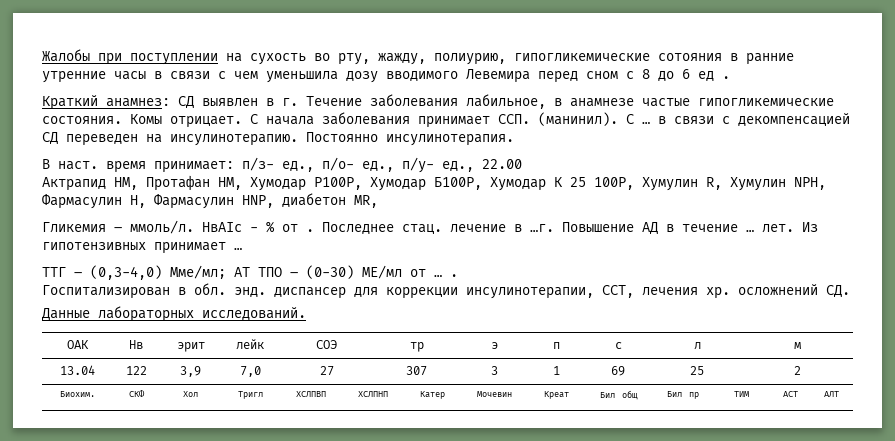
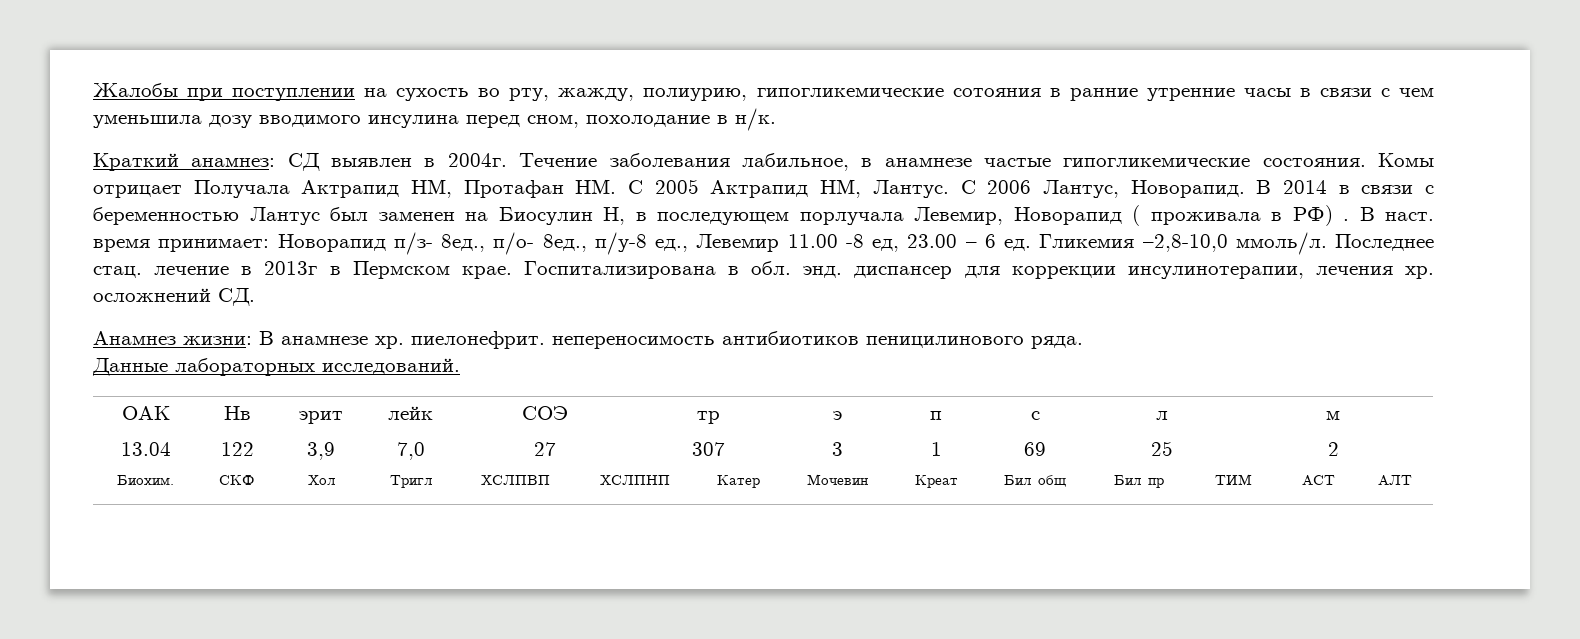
[466,69,730,83] Левемира перед сном с 8 до 6 ед . -> [368,108,776,131] инсулина перед сном, похолодание в н/к.
[282,98,298,106] г. -> [447,153,507,167] 2004г.
[170,112,850,128] [42,132,514,146] [42,157,522,173] [42,175,826,191] [42,193,378,209] [42,220,818,234] [42,242,242,254] [42,265,458,280] [42,285,170,299] отрицает. С начала заболевания принимает ССП. (манинил). С … в связи с декомпенсацией СД переведен на инсулинотерапию. Постоянно инсулинотерапия. // В наст. время принимает: п/з- ед., п/о- ед., п/у- ед., 22.00 // Актрапид НМ, Протафан НМ, Хумодар Р100Р, Хумодар Б100Р, Хумодар К 25 100Р, Хумулин R, Хумулин NРН, Фармасулин Н, Фармасулин НNР, диабетон МR, // Гликемия – ммоль/л. НвАIс - % от . Последнее стац. лечение в …г. Повышение АД в течение … лет. Из гипотензивных принимает … // ТТГ – (0,3-4,0) Мме/мл; АТ ТПО – (0-30) МЕ/мл от … . // Госпитализирован -> [93,179,1435,198] [93,205,1434,226] [93,232,1434,255] [93,261,716,279] отрицает Получала Актрапид НМ, Протафан НМ. С 2005 Актрапид НМ, Лантус. С 2006 Лантус, Новорапид. В 2014 в связи с беременностью Лантус был заменен на Биосулин Н, в последующем порлучала Левемир, Новорапид ( проживала в РФ) . В наст. время принимает: Новорапид п/з- 8ед., п/о- 8ед., п/у-8 ед., Левемир 11.00 -8 ед, 23.00 – 6 ед. Гликемия –2,8-10,0 ммоль/л. Последнее стац. лечение в 2013г в Пермском крае. Госпитализирована
[602,285,634,298] ССТ, -> (1304, 272) none
(850, 291) none -> [93,331,1083,349] // Анамнез жизни: В анамнезе хр. пиелонефрит. непереносимость антибиотиков пеницилинового ряда.

